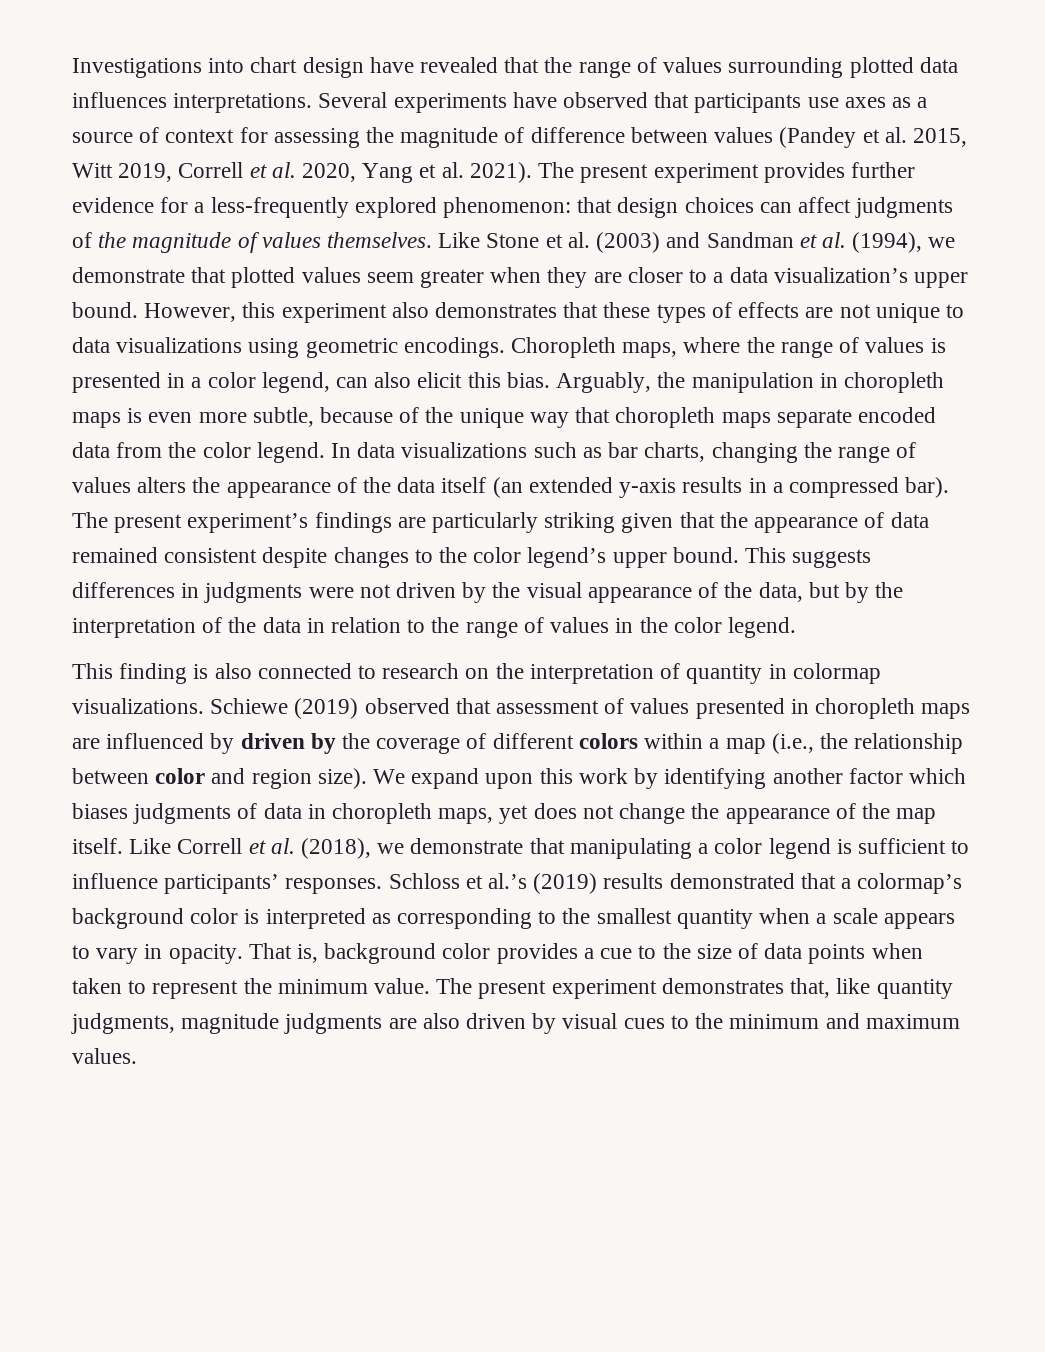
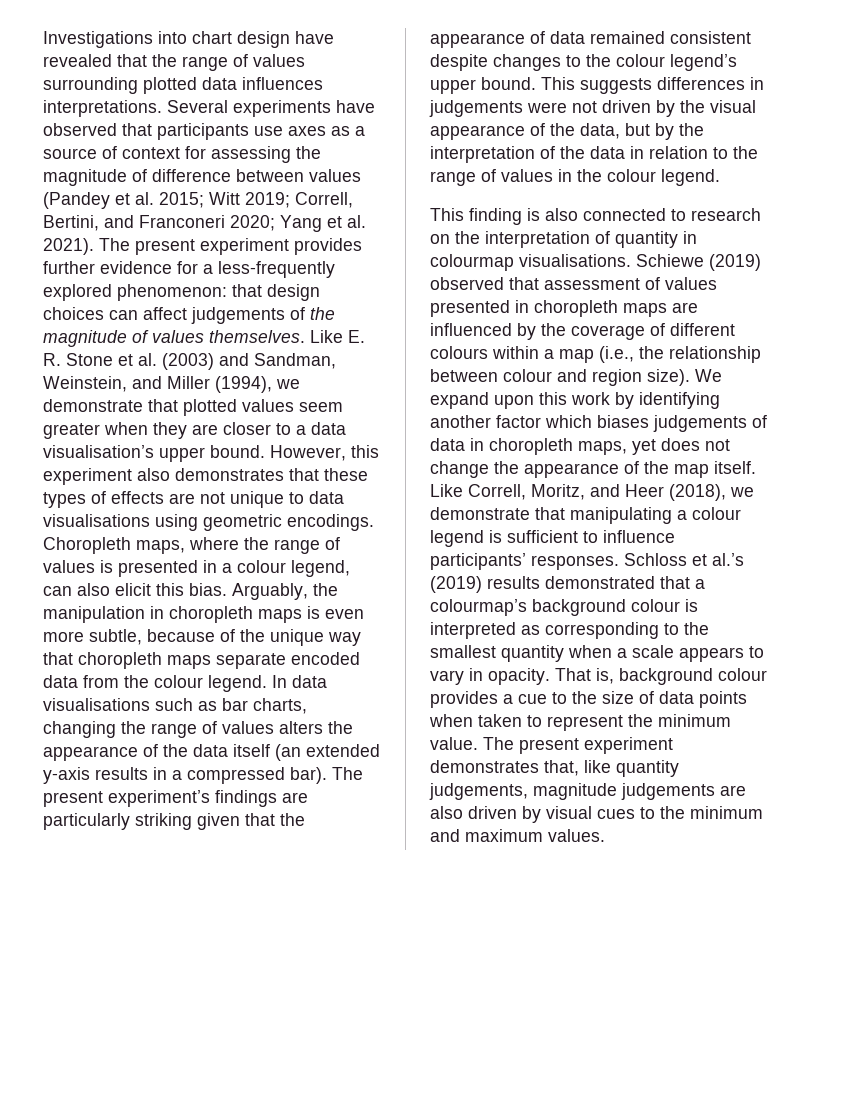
[912,128,967,147] [72,162,357,182] 2015, Witt 2019, Correll et al. 2020, -> [159,192,353,208] [43,215,275,231] 2015; Witt 2019; Correll, Bertini, and Franconeri 2020;
[855,197,954,218] judgments -> [191,307,285,324] judgements
(481, 240) none -> [348,330,365,343] [43,353,61,366] E. R.
[706,232,846,248] Sandman et al. -> [254,353,336,369] [43,376,210,392] Sandman, Weinstein, and Miller
[773,267,908,283] visualization’s -> [43,445,154,458] visualisation’s
[116,337,243,353] visualizations -> [43,514,150,527] visualisations
[207,372,256,388] color -> [237,560,286,573] colour
[202,442,251,458] color -> [154,675,203,688] colour
[401,442,528,458] visualizations -> [43,698,150,711] visualisations
[473,547,522,563] color -> [616,54,665,67] colour
[204,582,303,603] judgments -> [429,100,523,117] judgements
[673,617,722,633] color -> [607,169,656,182] colour
[792,663,881,684] [72,698,204,714] colormap visualizations. -> [430,254,631,271] colourmap visualisations.
[240,733,336,754] driven by -> (536, 331) none
[578,733,638,749] colors -> [430,346,488,359] colours
[155,768,206,784] color -> [503,369,552,382] colour
[133,803,232,824] judgments -> [653,415,747,432] judgements
[177,838,295,854] Correll et al. -> [468,484,664,500] Correll, Moritz, and Heer
[714,838,763,854] color -> [692,507,741,520] colour
[857,873,963,894] [72,908,239,929] colormap’s background color -> [430,599,680,616] colourmap’s background colour
[442,943,491,959] color -> [718,668,767,681] colour
[71,1013,383,1034] judgments, magnitude judgments -> [429,783,715,800] judgements, magnitude judgements

